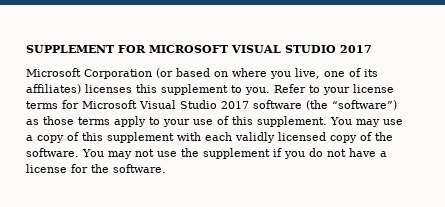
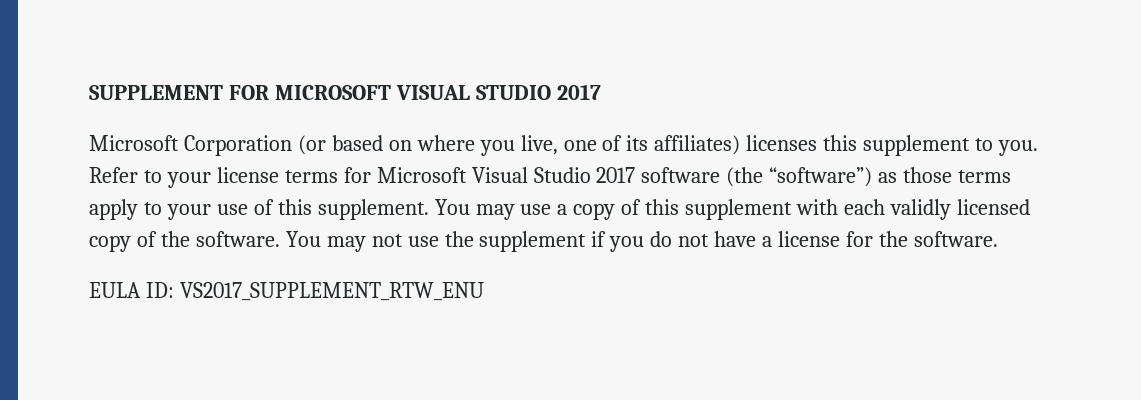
(166, 168) none -> [89,282,484,301] // EULA ID: VS2017_SUPPLEMENT_RTW_ENU

